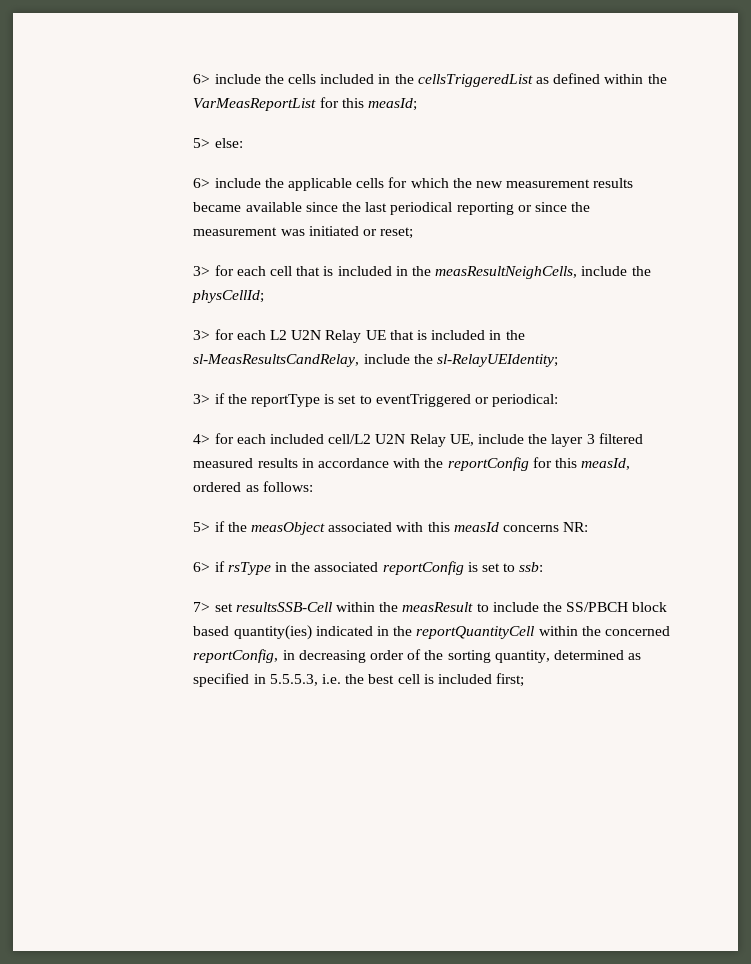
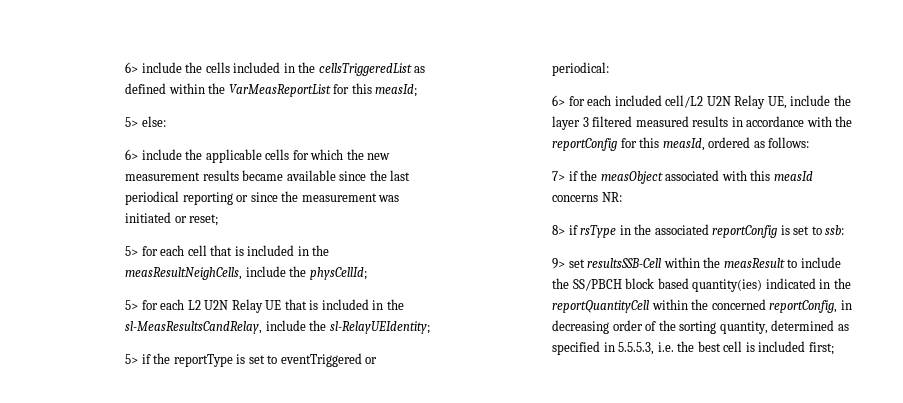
[193,266,211,276] 3> -> [125,246,139,256] 5>
[193,330,211,340] 3> -> [125,300,139,310] 5>
[193,394,211,404] 3> -> [125,354,139,364] 5>
[193,434,211,444] 4> -> [552,95,566,106] 6>
[193,522,211,532] 5> -> [552,171,566,181] 7>
[193,562,211,572] 6> -> [552,225,566,235] 8>
[193,602,211,612] 7> -> [552,258,566,269] 9>

